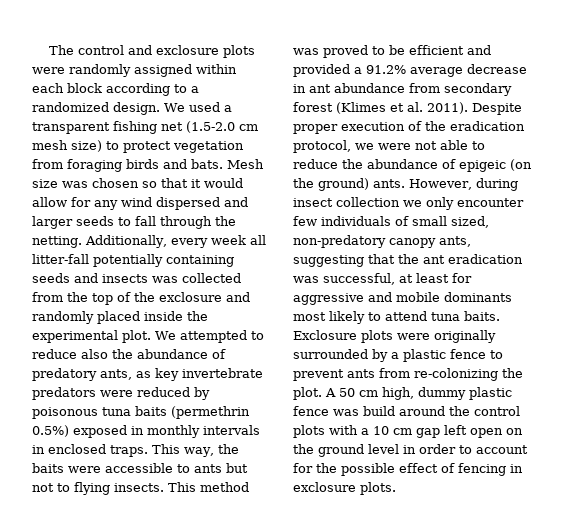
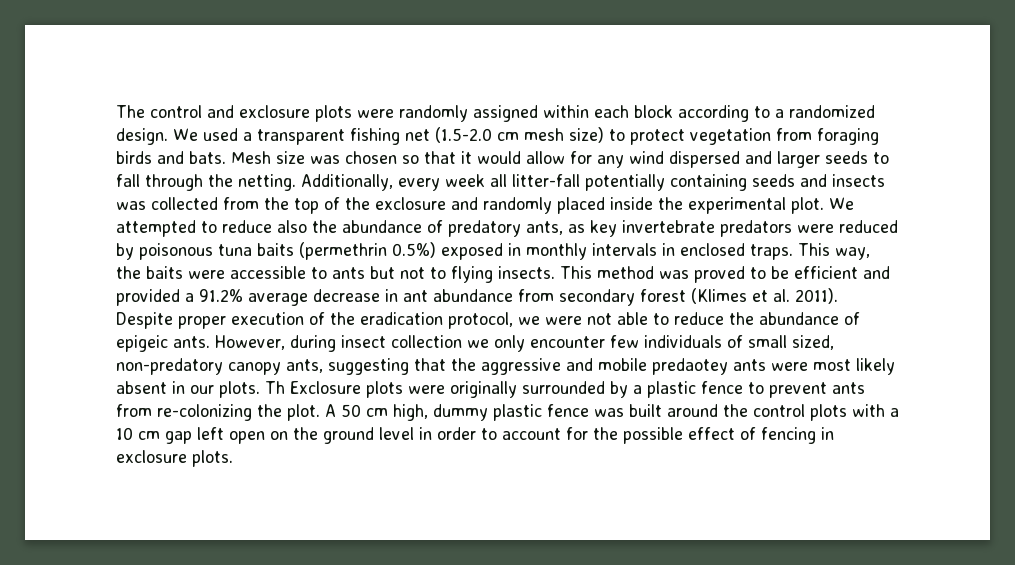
[510,159,532,171] [293,178,369,191] (on the ground) -> (168, 343) none
[423,254,523,264] [293,273,472,285] [293,292,512,305] [293,311,500,324] ant eradication was successful, at least for aggressive and mobile dominants most likely to attend tuna baits. -> [481,358,895,375] [116,381,285,398] aggressive and mobile predaotey ants were most likely absent in our plots. Th
[363,406,395,416] build -> [629,404,662,417] built

